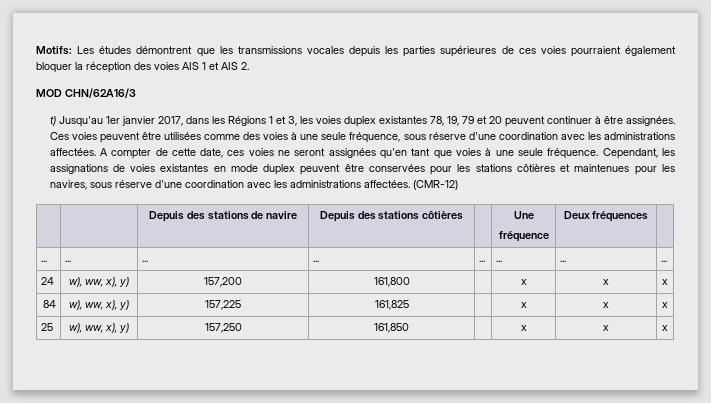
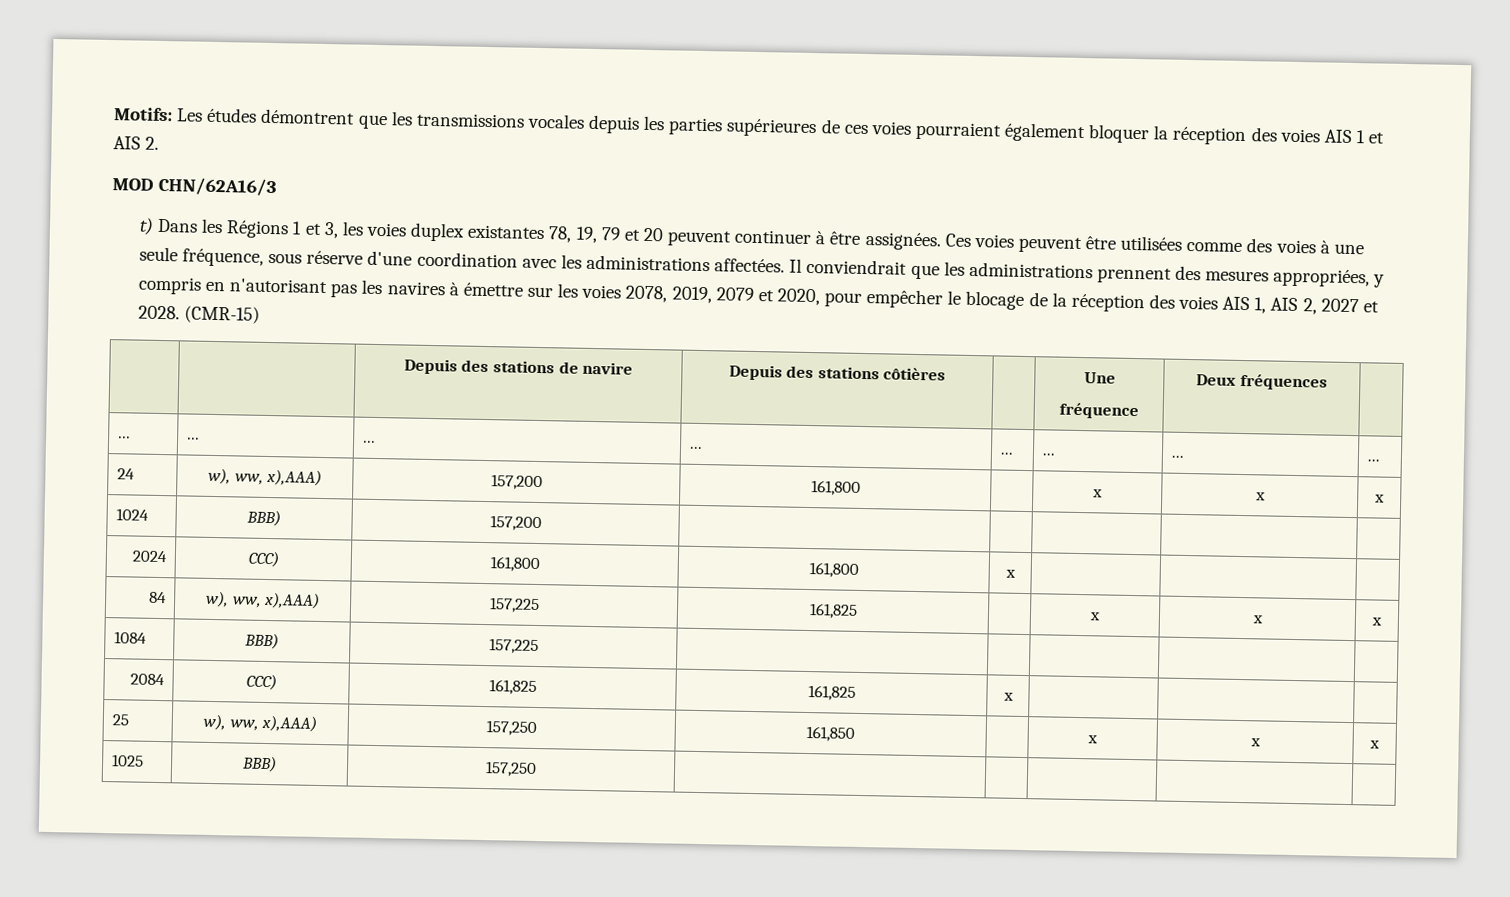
[58,116,209,127] Jusqu'au 1er janvier 2017, dans -> [157,218,199,233] Dans
[99,148,675,159] [49,164,675,175] [49,180,458,190] A compter de cette date, ces voies ne seront assignées qu'en tant que voies à une seule fréquence. Cependant, les assignations de voies existantes en mode duplex peuvent être conservées pour les stations côtières et maintenues pour les navires, sous réserve d'une coordination avec les administrations affectées. (CMR-12) -> [789,258,1386,288] [137,276,1379,315] [137,305,261,324] Il conviendrait que les administrations prennent des mesures appropriées, y compris en n'autorisant pas les navires à émettre sur les voies 2078, 2019, 2079 et 2020, pour empêcher le blocage de la réception des voies AIS 1, AIS 2, 2027 et 2028. (CMR-15)
[105,277,129,287] x), y) -> [266,468,323,487] x),AAA)
(668, 282) none -> [115,508,149,521] [246,509,281,527] [489,515,542,532] [132,550,169,563] [247,550,280,568] [489,556,540,573] [808,562,859,578] [1004,569,1016,578] // 1024 | BBB) | 157,200 | | | | | // 2024 | CCC) | 161,800 | 161,800 | x | | |
[105,300,129,310] x), y) -> [263,591,321,609] x),AAA)
(668, 305) none -> [113,631,147,644] [244,632,279,650] [488,638,539,655] [130,673,166,686] [245,673,277,691] [488,679,537,695] [807,685,856,701] [1002,692,1014,701] // 1084 | BBB) | 157,225 | | | | | // 2084 | CCC) | 161,825 | 161,825 | x | | |
[105,323,129,333] x), y) -> [261,714,318,732] x),AAA)
(668, 328) none -> [111,754,144,767] [241,755,277,773] [485,761,537,778] // 1025 | BBB) | 157,250 | | | | |

